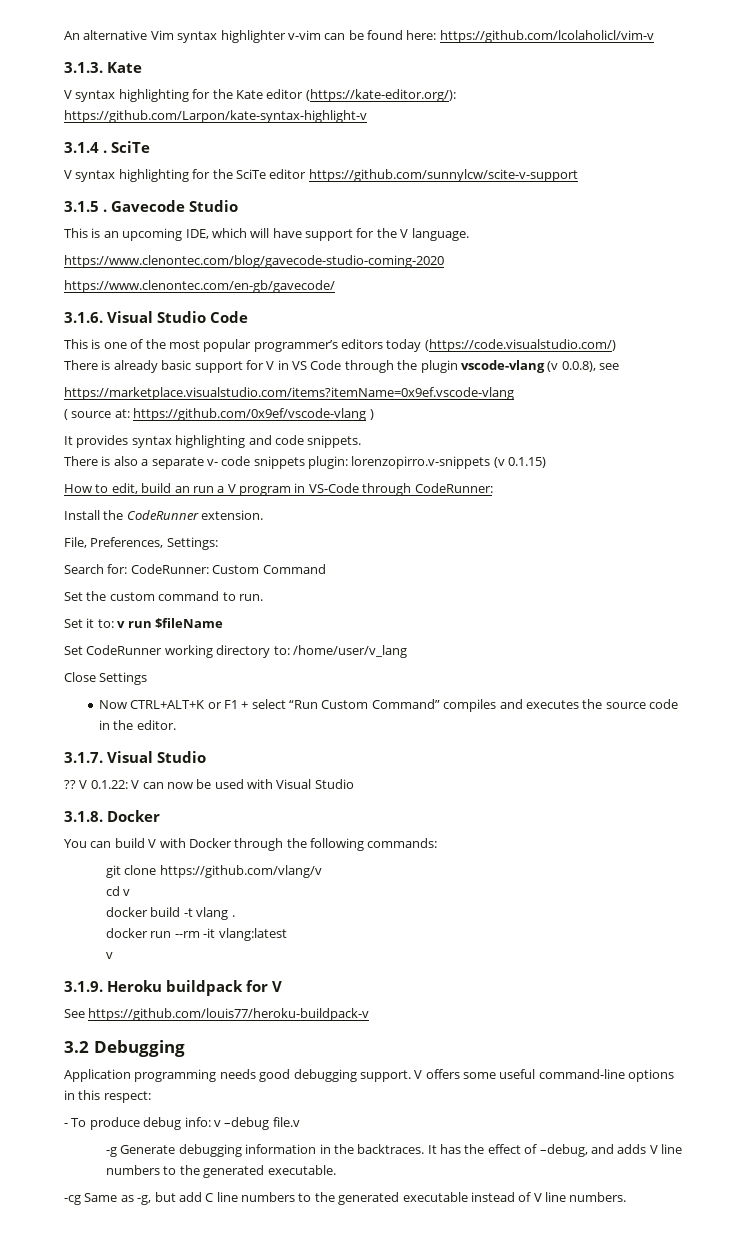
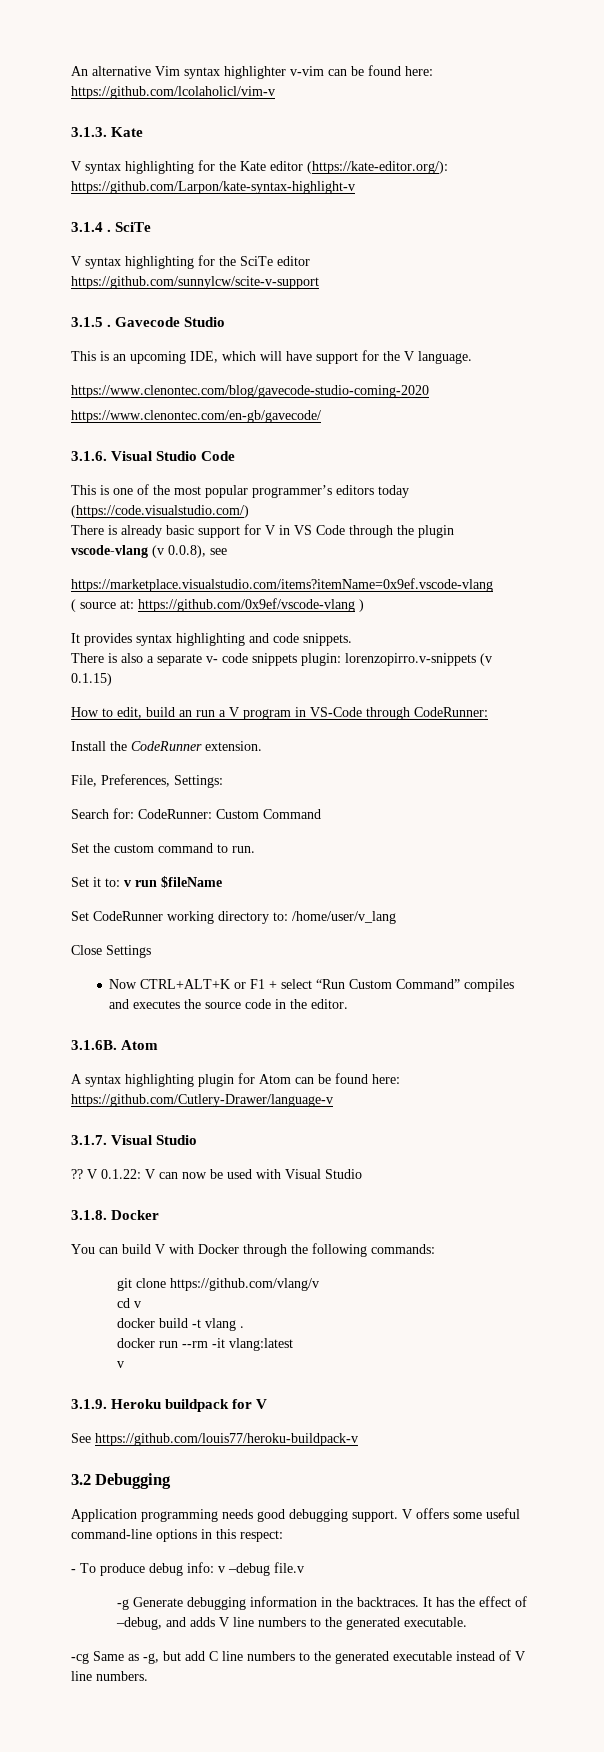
(176, 725) none -> [71,1040,159,1050] [71,1073,400,1087] [71,1094,333,1107] // 3.1.6B. Atom // A syntax highlighting plugin for Atom can be found here: https://github.com/Cutlery-Drawer/language-v

